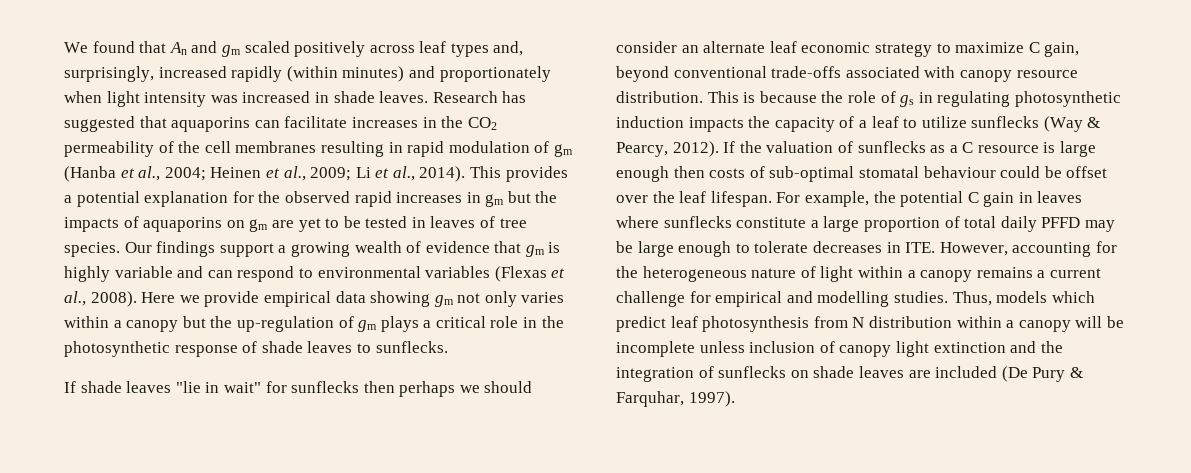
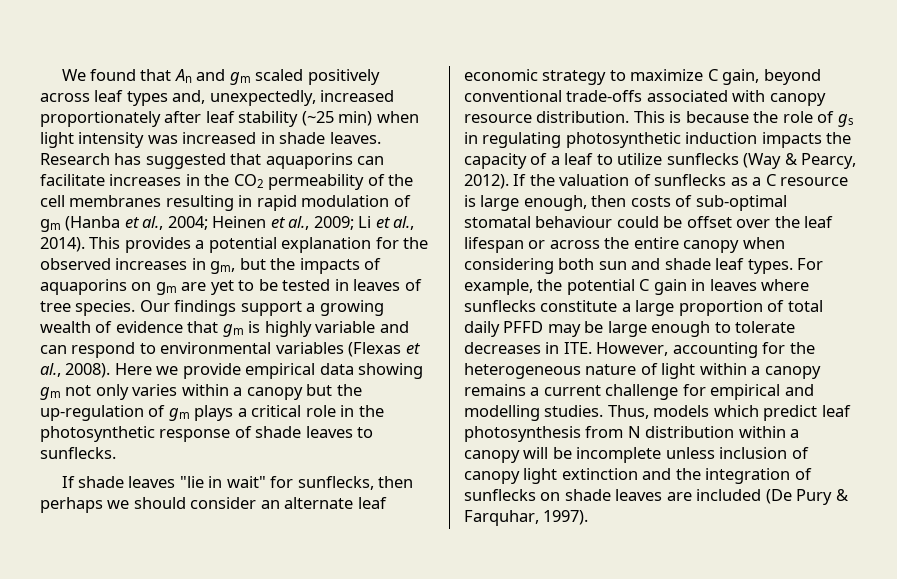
[64,66,551,82] surprisingly, increased rapidly (within minutes) and proportionately -> [209,90,395,106] [40,111,373,127] unexpectedly, increased proportionately after leaf stability (~25 min)
[354,191,505,207] rapid increases in gm -> [115,258,236,274] increases in gm,
[291,381,360,393] sunflecks -> [297,476,374,490] sunflecks,
[616,166,669,182] enough -> [523,195,587,211] enough,
[710,191,772,207] lifespan. -> [464,237,785,253] [464,258,793,274] lifespan or across the entire canopy when considering both sun and shade leaf types.

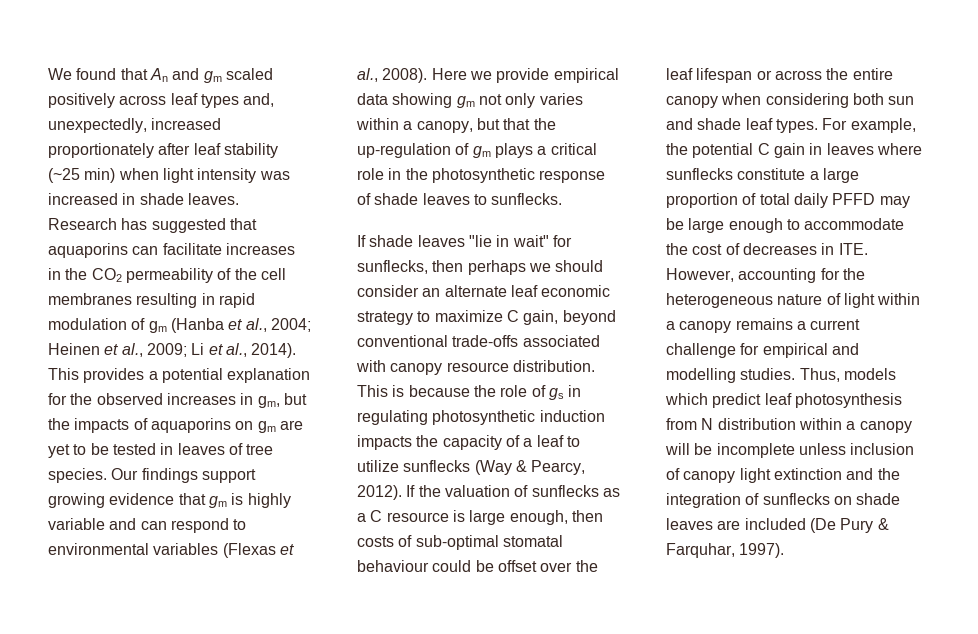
[306,300,384,316] [40,321,113,333] a growing wealth of -> [48,493,105,508] growing
[246,384,333,400] canopy but -> [416,118,531,133] canopy, but that
[735,321,796,333] tolerate -> [804,218,905,230] [666,243,740,255] accommodate the cost of

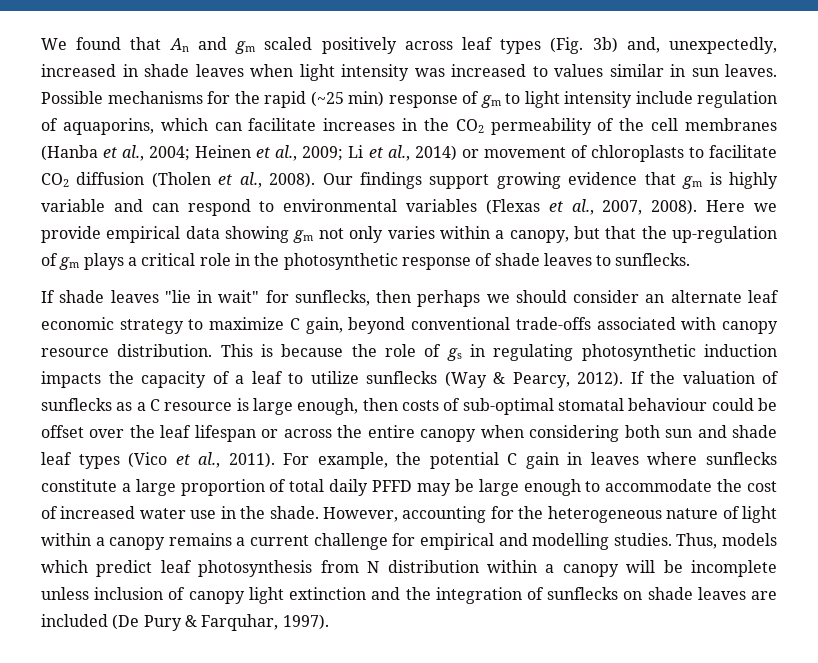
(239, 101) none -> [550,37,618,54] (Fig. 3b)
[48,143,278,158] [48,168,116,183] proportionately after leaf stability (~25 min) -> [122,64,244,77] in shade leaves
[122,193,239,205] [48,218,257,233] [48,243,128,258] in shade leaves. Research has suggested that aquaporins -> [532,64,777,77] [41,91,777,108] [41,118,208,135] to values similar in sun leaves. Possible mechanisms for the rapid (~25 min) response of gm to light intensity include regulation of aquaporins, which
[136,293,255,308] [48,318,167,333] resulting in rapid modulation of gm -> (777, 124) none
[251,343,297,358] [48,368,311,383] [48,393,307,408] [48,418,303,433] [48,443,274,458] [48,468,107,483] 2014). This provides a potential explanation for the observed increases in gm, but the impacts of aquaporins on gm are yet to be tested in leaves of tree species. -> [414,145,777,162] [41,172,316,188] 2014) or movement of chloroplasts to facilitate CO2 diffusion (Tholen et al., 2008).
(378, 75) none -> [602,200,643,215] 2007,
[775,119,818,133] types. -> [78,452,275,469] types (Vico et al., 2011).
[742,243,868,255] decreases in ITE. -> [60,506,319,519] increased water use in the shade.

